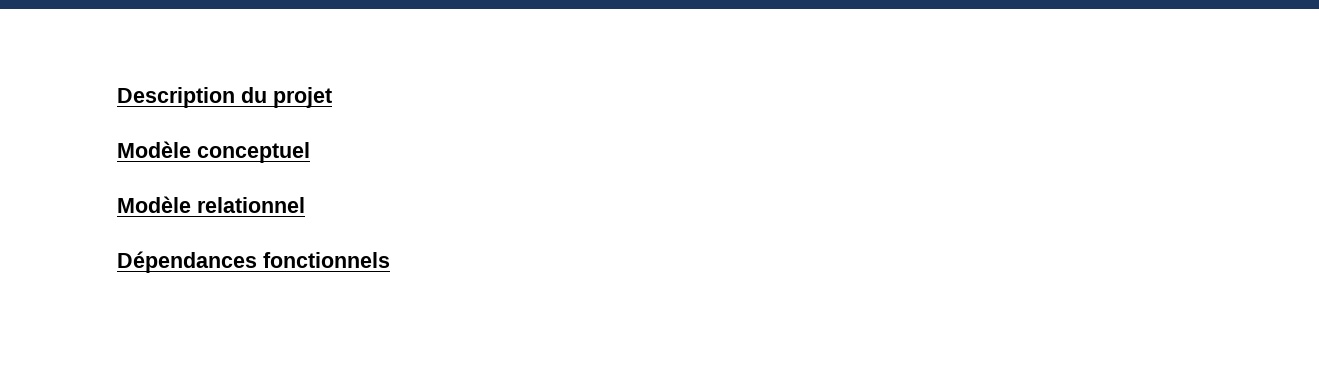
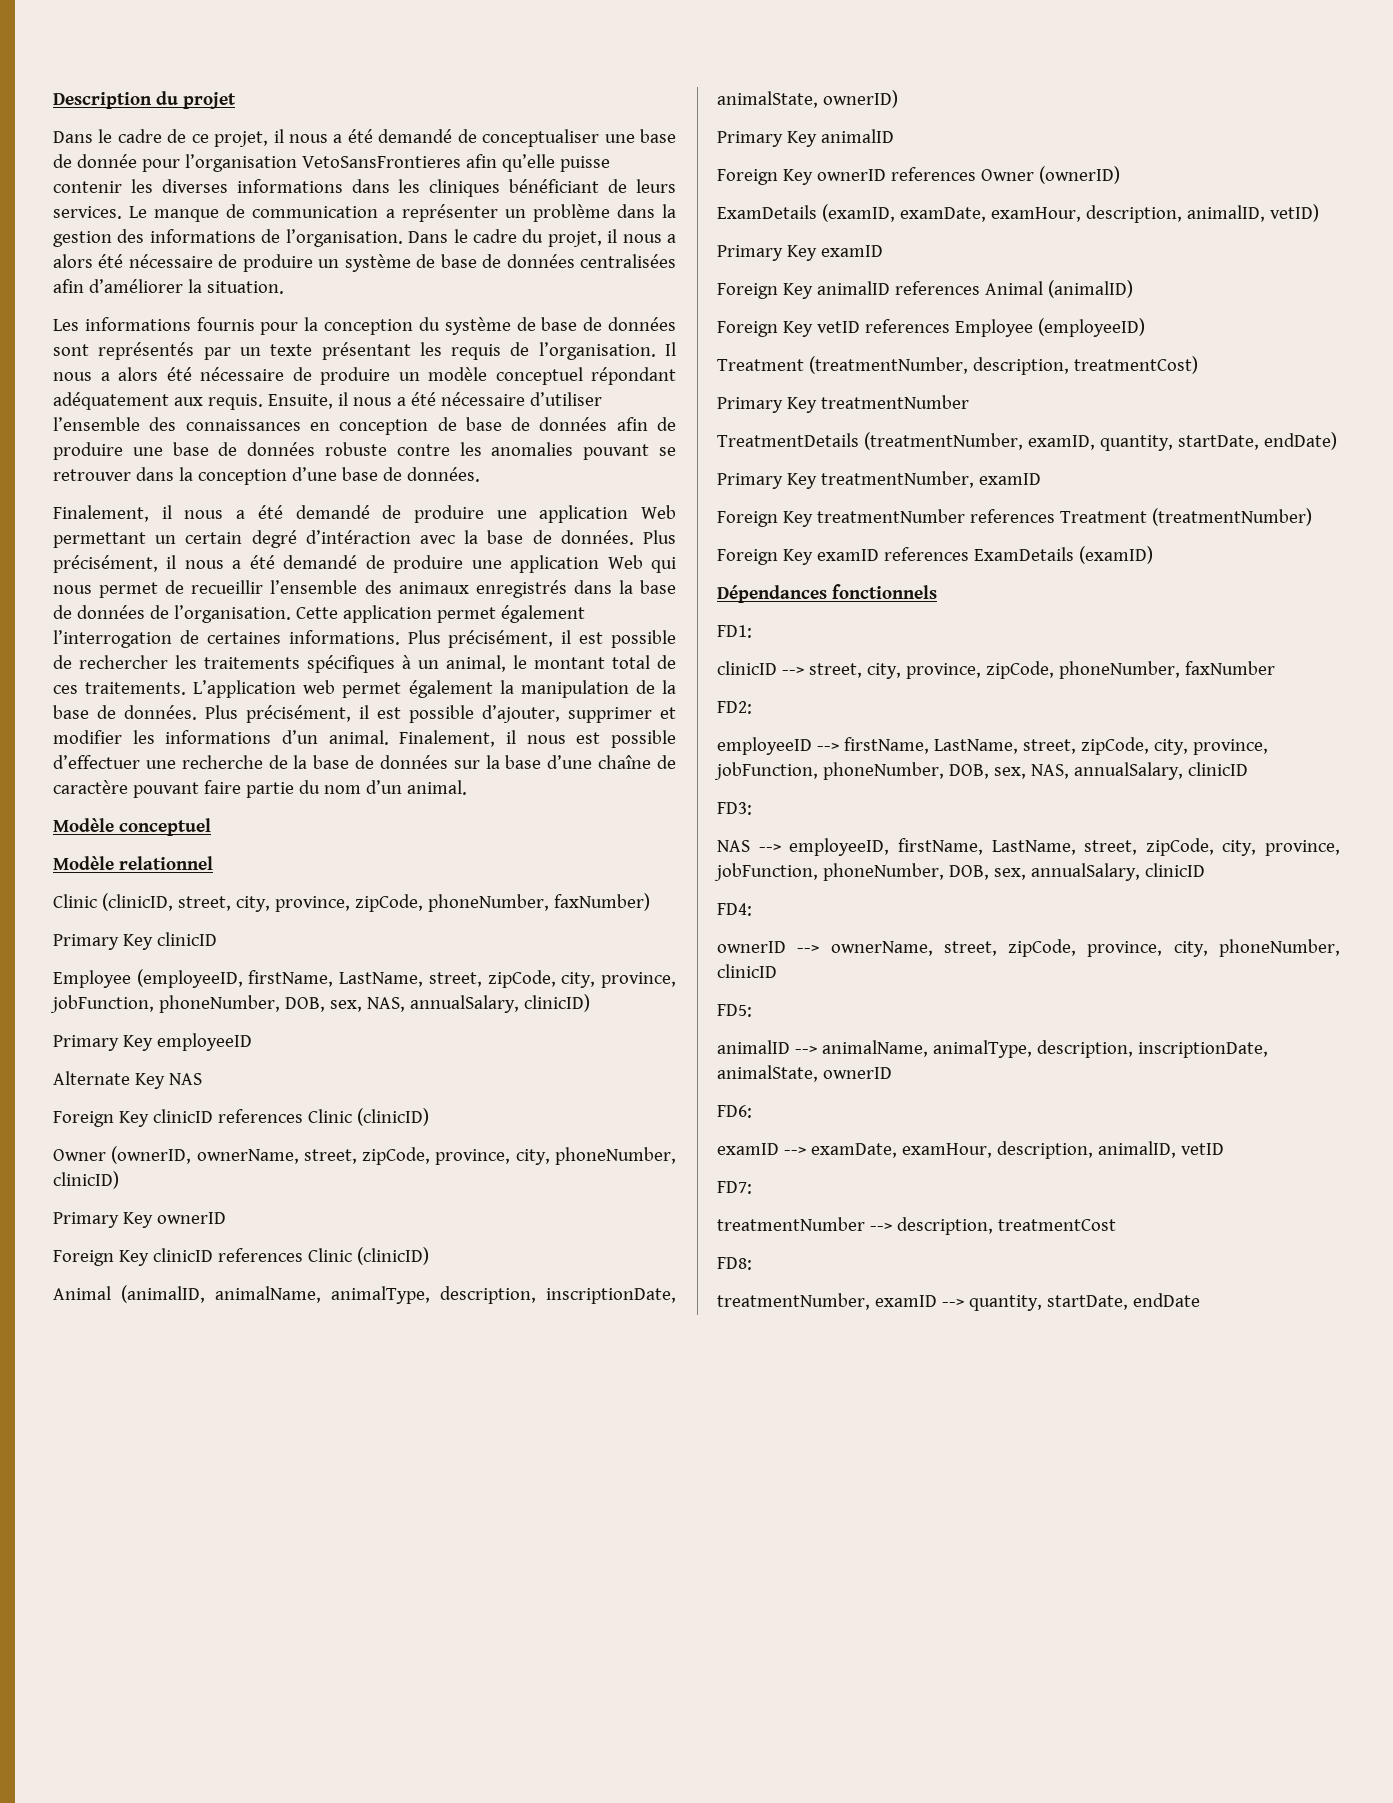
[117,141,310,163] [117,196,305,213] [117,251,390,273] Modèle conceptuel // Modèle relationnel // Dépendances fonctionnels -> [53,129,677,147] [53,154,610,172] [53,179,676,197] [53,204,677,222] [53,229,676,247] [53,254,676,272] [53,279,284,294] [53,317,676,335] [53,342,676,360] [53,367,676,385] [53,392,602,410] [53,417,676,435] [53,442,676,460] [53,467,480,485] [53,505,676,523] [53,530,676,548] [53,555,676,573] [53,580,677,598] [53,605,585,623] [53,630,676,648] [53,655,676,673] [53,680,676,698] [53,705,676,723] [53,730,676,748] [53,755,676,769] [53,780,467,798] [53,818,211,836] [53,856,213,870] [53,893,650,912] [53,932,217,950] [53,969,676,988] [50,994,590,1013] [53,1033,252,1051] [53,1071,202,1089] [53,1108,429,1127] [53,1146,676,1165] [53,1171,119,1189] [53,1212,226,1228] [53,1247,429,1266] [53,1285,676,1304] [717,90,898,108] [717,129,894,147] [717,166,1120,185] [717,204,1319,223] [717,245,883,261] [717,280,1133,299] [717,318,1145,337] [717,356,1198,375] [717,395,969,413] [717,432,1337,451] [717,471,1041,489] [717,508,1312,527] [717,546,1153,565] [717,584,937,603] [717,625,752,638] [717,661,1275,679] [717,701,752,714] [717,737,1268,755] [714,762,1248,780] [717,802,752,815] [717,838,1340,856] [714,863,1205,881] [717,903,752,916] [717,939,1340,957] [717,964,777,978] [717,1004,752,1017] [717,1040,1268,1058] [717,1065,892,1082] [717,1105,752,1118] [717,1141,1224,1159] [717,1181,752,1194] [717,1217,1116,1235] [717,1257,752,1270] [717,1293,1200,1311] Dans le cadre de ce projet, il nous a été demandé de conceptualiser une base de donnée pour l’organisation VetoSansFrontieres afin qu’elle puisse contenir les diverses informations dans les cliniques bénéficiant de leurs services. Le manque de communication a représenter un problème dans la gestion des informations de l’organisation. Dans le cadre du projet, il nous a alors été nécessaire de produire un système de base de données centralisées afin d’améliorer la situation. // Les informations fournis pour la conception du système de base de données sont représentés par un texte présentant les requis de l’organisation. Il nous a alors été nécessaire de produire un modèle conceptuel répondant adéquatement aux requis. Ensuite, il nous a été nécessaire d’utiliser l’ensemble des connaissances en conception de base de données afin de produire une base de données robuste contre les anomalies pouvant se retrouver dans la conception d’une base de données. // Finalement, il nous a été demandé de produire une application Web permettant un certain degré d’intéraction avec la base de données. Plus précisément, il nous a été demandé de produire une application Web qui nous permet de recueillir l’ensemble des animaux enregistrés dans la base de données de l’organisation. Cette application permet également l’interrogation de certaines informations. Plus précisément, il est possible de rechercher les traitements spécifiques à un animal, le montant total de ces traitements. L’application web permet également la manipulation de la base de données. Plus précisément, il est possible d’ajouter, supprimer et modifier les informations d’un animal. Finalement, il nous est possible d’effectuer une recherche de la base de données sur la base d’une chaîne de caractère pouvant faire partie du nom d’un animal. // Modèle conceptuel // Modèle relationnel // Clinic (clinicID, street, city, province, zipCode, phoneNumber, faxNumber) // Primary Key clinicID // Employee (employeeID, firstName, LastName, street, zipCode, city, province, jobFunction, phoneNumber, DOB, sex, NAS, annualSalary, clinicID) // Primary Key employeeID // Alternate Key NAS // Foreign Key clinicID references Clinic (clinicID) // Owner (ownerID, ownerName, street, zipCode, province, city, phoneNumber, clinicID) // Primary Key ownerID // Foreign Key clinicID references Clinic (clinicID) // Animal (animalID, animalName, animalType, description, inscriptionDate, animalState, ownerID) // Primary Key animalID // Foreign Key ownerID references Owner (ownerID) // ExamDetails (examID, examDate, examHour, description, animalID, vetID) // Primary Key examID // Foreign Key animalID references Animal (animalID) // Foreign Key vetID references Employee (employeeID) // Treatment (treatmentNumber, description, treatmentCost) // Primary Key treatmentNumber // TreatmentDetails (treatmentNumber, examID, quantity, startDate, endDate) // Primary Key treatmentNumber, examID // Foreign Key treatmentNumber references Treatment (treatmentNumber) // Foreign Key examID references ExamDetails (examID) // Dépendances fonctionnels // FD1: // clinicID --> street, city, province, zipCode, phoneNumber, faxNumber // FD2: // employeeID --> firstName, LastName, street, zipCode, city, province, jobFunction, phoneNumber, DOB, sex, NAS, annualSalary, clinicID // FD3: // NAS --> employeeID, firstName, LastName, street, zipCode, city, province, jobFunction, phoneNumber, DOB, sex, annualSalary, clinicID // FD4: // ownerID --> ownerName, street, zipCode, province, city, phoneNumber, clinicID // FD5: // animalID --> animalName, animalType, description, inscriptionDate, animalState, ownerID // FD6: // examID --> examDate, examHour, description, animalID, vetID // FD7: // treatmentNumber --> description, treatmentCost // FD8: // treatmentNumber, examID --> quantity, startDate, endDate

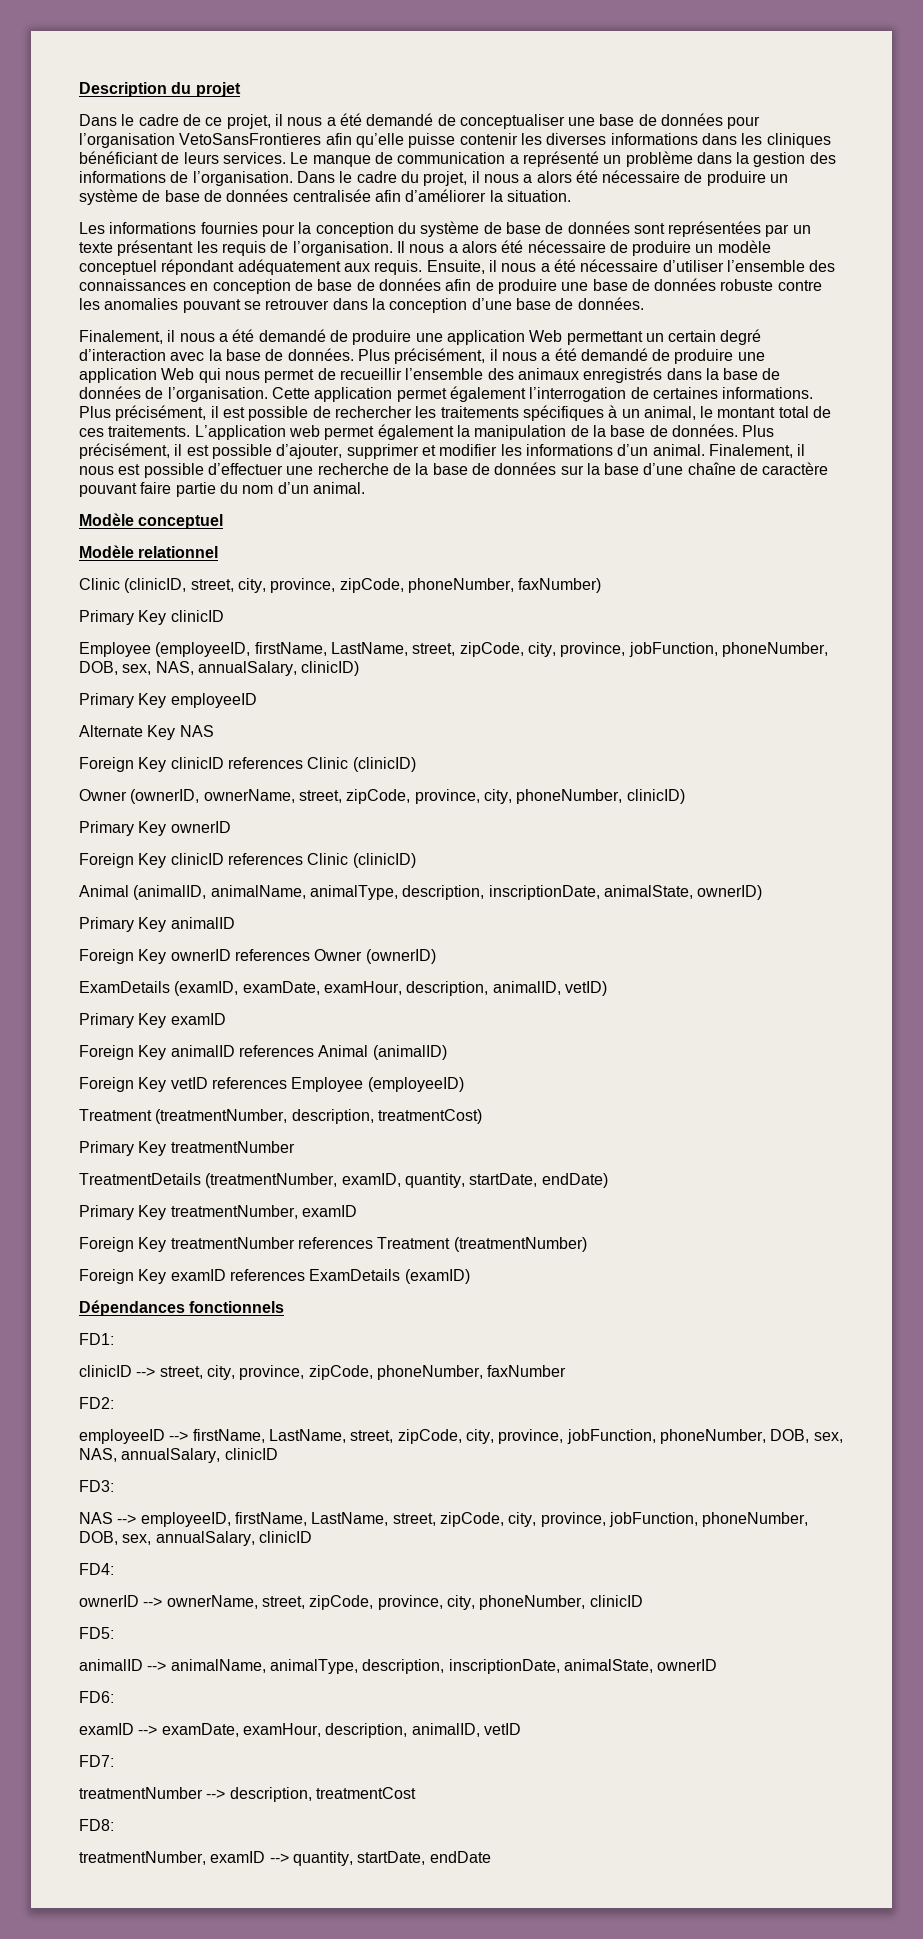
[76,154,137,168] donnée -> [661,113,724,126] données
[401,204,498,222] représenter -> [522,151,599,167] représenté
[579,254,676,268] centralisées -> [292,189,371,202] centralisée
[196,317,255,331] fournis -> [200,222,258,234] fournies
[98,342,195,360] représentés -> [668,221,762,237] représentées
[305,530,411,544] d’intéraction -> [79,349,166,361] d’interaction

